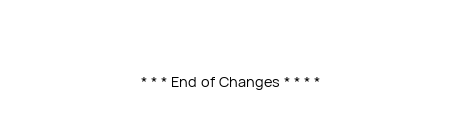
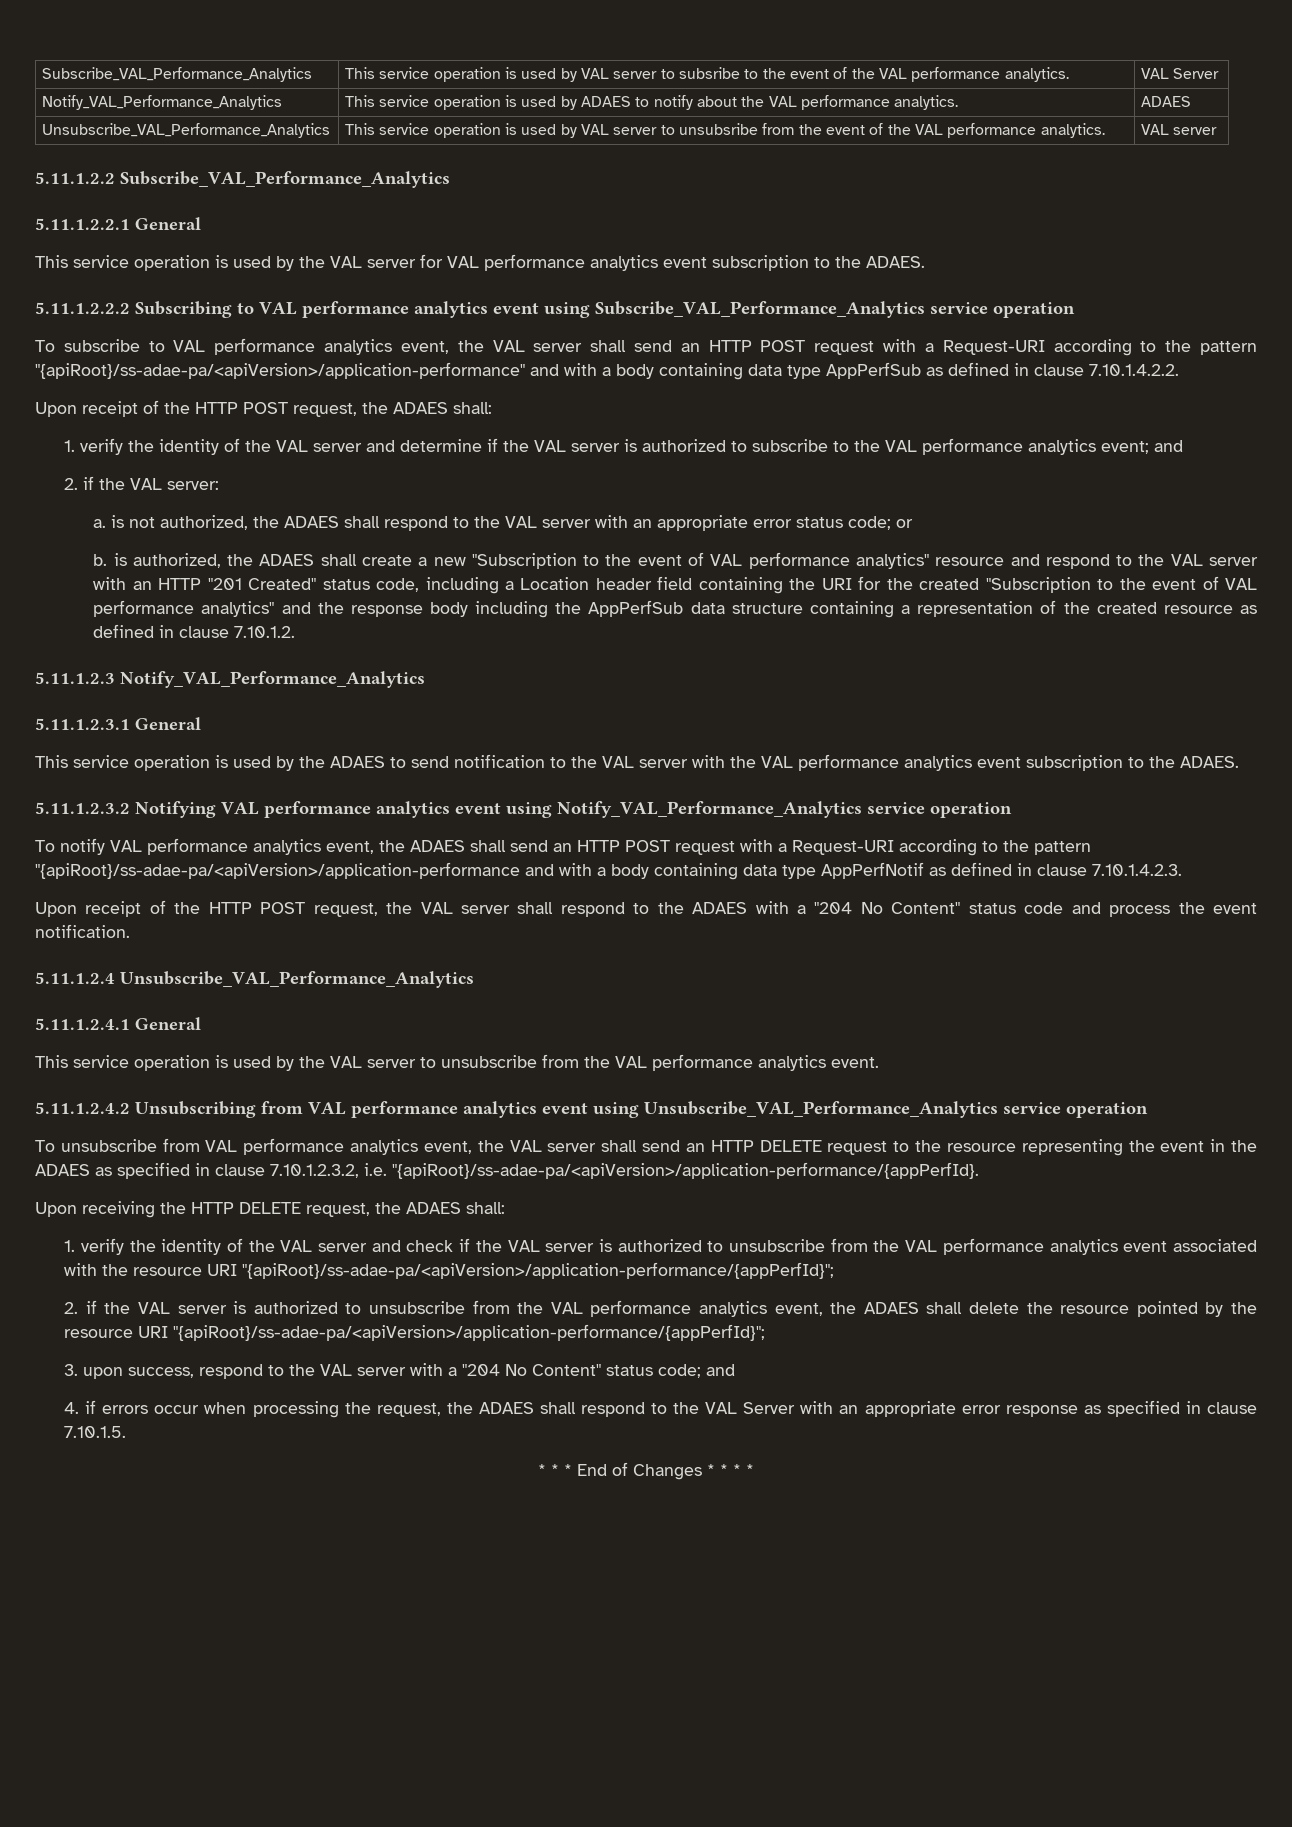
(141, 82) none -> [42,67,313,82] [345,67,1069,82] [1141,68,1220,79] [42,95,283,110] [345,95,959,110] [1141,96,1192,107] [42,123,331,138] [345,123,1105,138] [1141,124,1218,135] [35,171,450,188] [35,217,201,230] [35,254,925,271] [35,301,1075,318] [35,338,1258,356] [35,362,1179,380] [35,400,492,417] [64,438,1184,455] [64,476,220,490] [93,515,914,531] [93,552,1258,569] [93,576,1257,594] [93,600,1257,618] [93,624,296,638] [35,671,425,688] [35,717,201,730] [35,754,1239,771] [35,801,1012,818] [35,838,1091,856] [35,862,1182,880] [35,900,1258,917] [35,924,130,938] [35,971,474,988] [35,1017,201,1030] [35,1054,879,1071] [35,1101,1148,1118] [35,1138,1258,1156] [35,1162,979,1179] [35,1201,505,1218] [64,1238,1258,1255] [64,1262,835,1279] [64,1300,1258,1317] [64,1324,766,1341] [64,1363,736,1379] [64,1400,1258,1418] [64,1426,127,1438] Subscribe_VAL_Performance_Analytics | This service operation is used by VAL server to subsribe to the event of the VAL performance analytics. | VAL Server // Notify_VAL_Performance_Analytics | This service operation is used by ADAES to notify about the VAL performance analytics. | ADAES // Unsubscribe_VAL_Performance_Analytics | This service operation is used by VAL server to unsubsribe from the event of the VAL performance analytics. | VAL server // 5.11.1.2.2 Subscribe_VAL_Performance_Analytics // 5.11.1.2.2.1 General // This service operation is used by the VAL server for VAL performance analytics event subscription to the ADAES. // 5.11.1.2.2.2 Subscribing to VAL performance analytics event using Subscribe_VAL_Performance_Analytics service operation // To subscribe to VAL performance analytics event, the VAL server shall send an HTTP POST request with a Request-URI according to the pattern "{apiRoot}/ss-adae-pa/<apiVersion>/application-performance" and with a body containing data type AppPerfSub as defined in clause 7.10.1.4.2.2. // Upon receipt of the HTTP POST request, the ADAES shall: // 1. verify the identity of the VAL server and determine if the VAL server is authorized to subscribe to the VAL performance analytics event; and // 2. if the VAL server: // a. is not authorized, the ADAES shall respond to the VAL server with an appropriate error status code; or // b. is authorized, the ADAES shall create a new "Subscription to the event of VAL performance analytics" resource and respond to the VAL server with an HTTP "201 Created" status code, including a Location header field containing the URI for the created "Subscription to the event of VAL performance analytics" and the response body including the AppPerfSub data structure containing a representation of the created resource as defined in clause 7.10.1.2. // 5.11.1.2.3 Notify_VAL_Performance_Analytics // 5.11.1.2.3.1 General // This service operation is used by the ADAES to send notification to the VAL server with the VAL performance analytics event subscription to the ADAES. // 5.11.1.2.3.2 Notifying VAL performance analytics event using Notify_VAL_Performance_Analytics service operation // To notify VAL performance analytics event, the ADAES shall send an HTTP POST request with a Request-URI according to the pattern "{apiRoot}/ss-adae-pa/<apiVersion>/application-performance and with a body containing data type AppPerfNotif as defined in clause 7.10.1.4.2.3. // Upon receipt of the HTTP POST request, the VAL server shall respond to the ADAES with a "204 No Content" status code and process the event notification. // 5.11.1.2.4 Unsubscribe_VAL_Performance_Analytics // 5.11.1.2.4.1 General // This service operation is used by the VAL server to unsubscribe from the VAL performance analytics event. // 5.11.1.2.4.2 Unsubscribing from VAL performance analytics event using Unsubscribe_VAL_Performance_Analytics service operation // To unsubscribe from VAL performance analytics event, the VAL server shall send an HTTP DELETE request to the resource representing the event in the ADAES as specified in clause 7.10.1.2.3.2, i.e. "{apiRoot}/ss-adae-pa/<apiVersion>/application-performance/{appPerfId}. // Upon receiving the HTTP DELETE request, the ADAES shall: // 1. verify the identity of the VAL server and check if the VAL server is authorized to unsubscribe from the VAL performance analytics event associated with the resource URI "{apiRoot}/ss-adae-pa/<apiVersion>/application-performance/{appPerfId}"; // 2. if the VAL server is authorized to unsubscribe from the VAL performance analytics event, the ADAES shall delete the resource pointed by the resource URI "{apiRoot}/ss-adae-pa/<apiVersion>/application-performance/{appPerfId}"; // 3. upon success, respond to the VAL server with a "204 No Content" status code; and // 4. if errors occur when processing the request, the ADAES shall respond to the VAL Server with an appropriate error response as specified in clause 7.10.1.5. //

